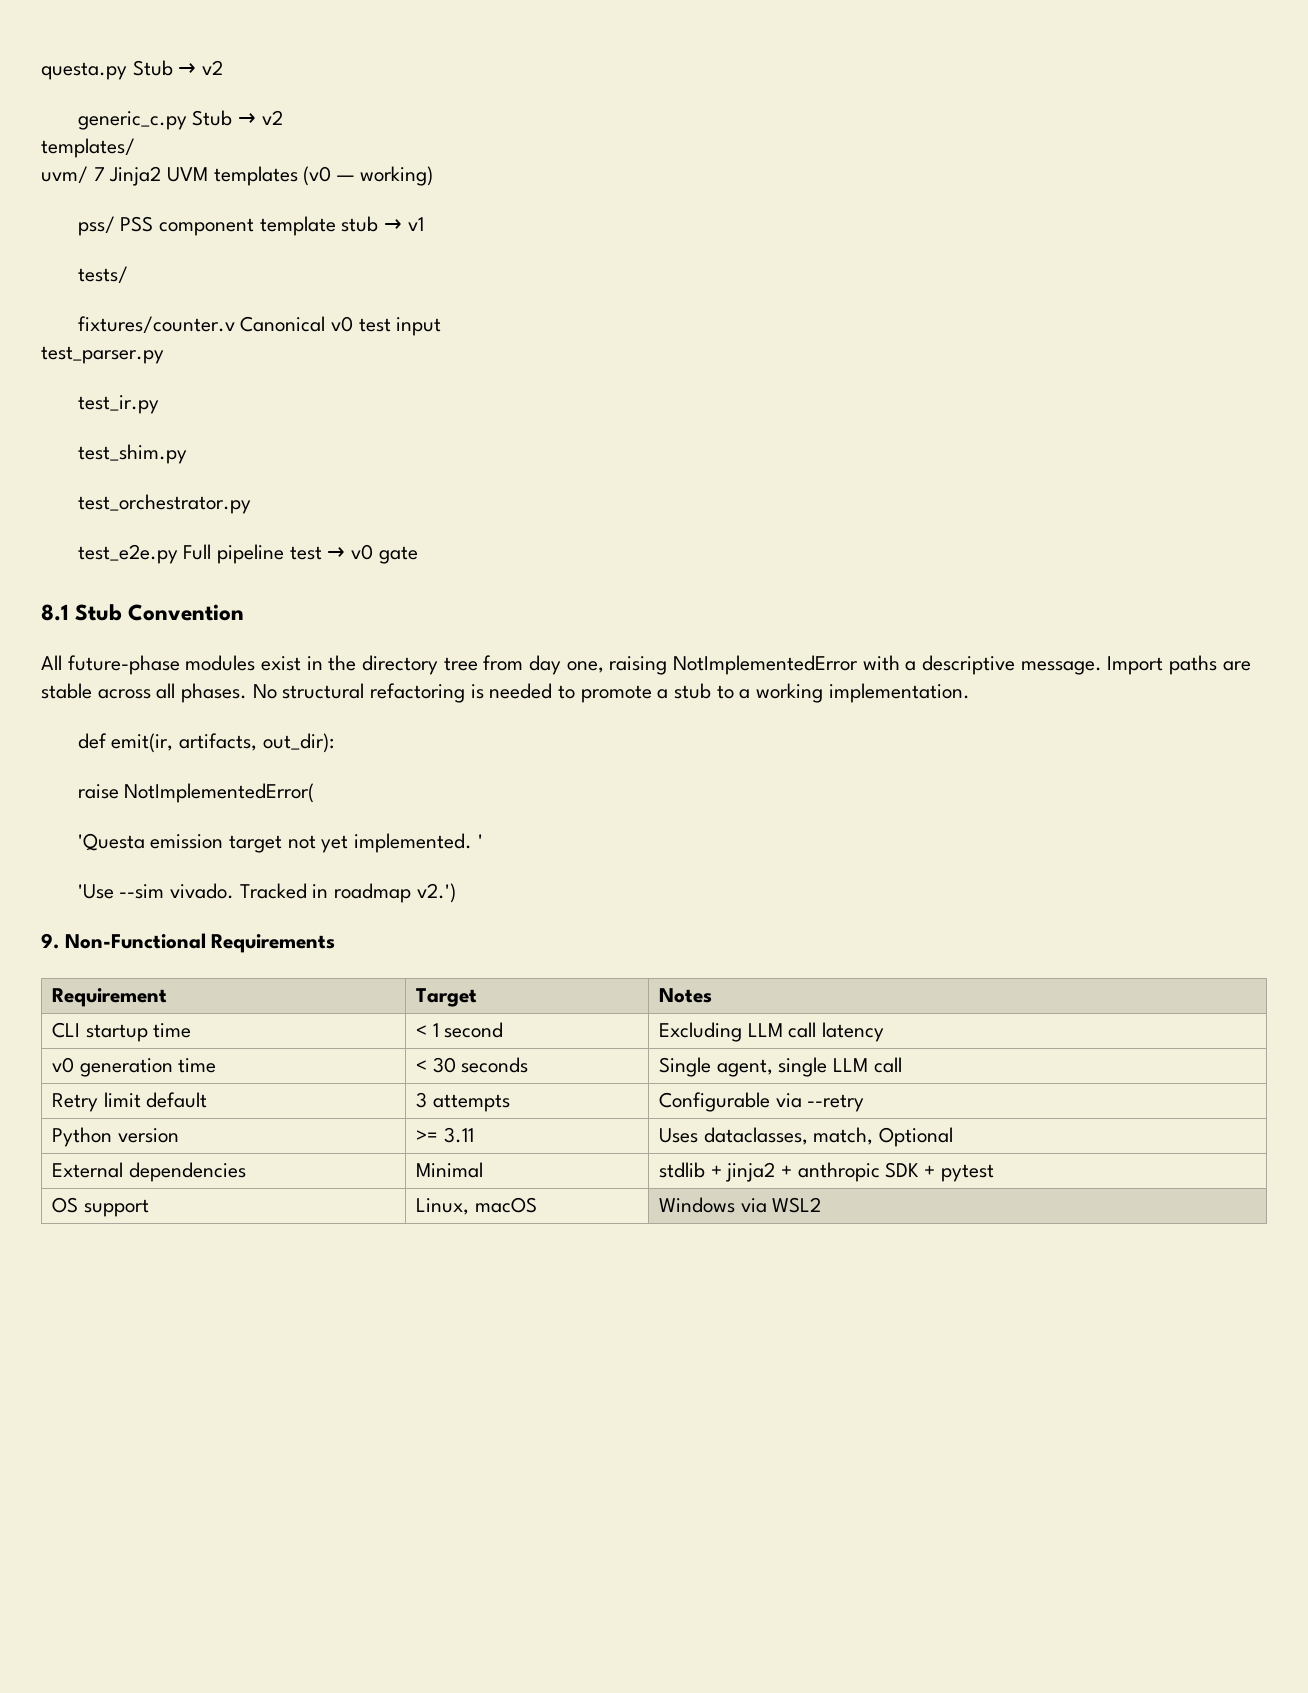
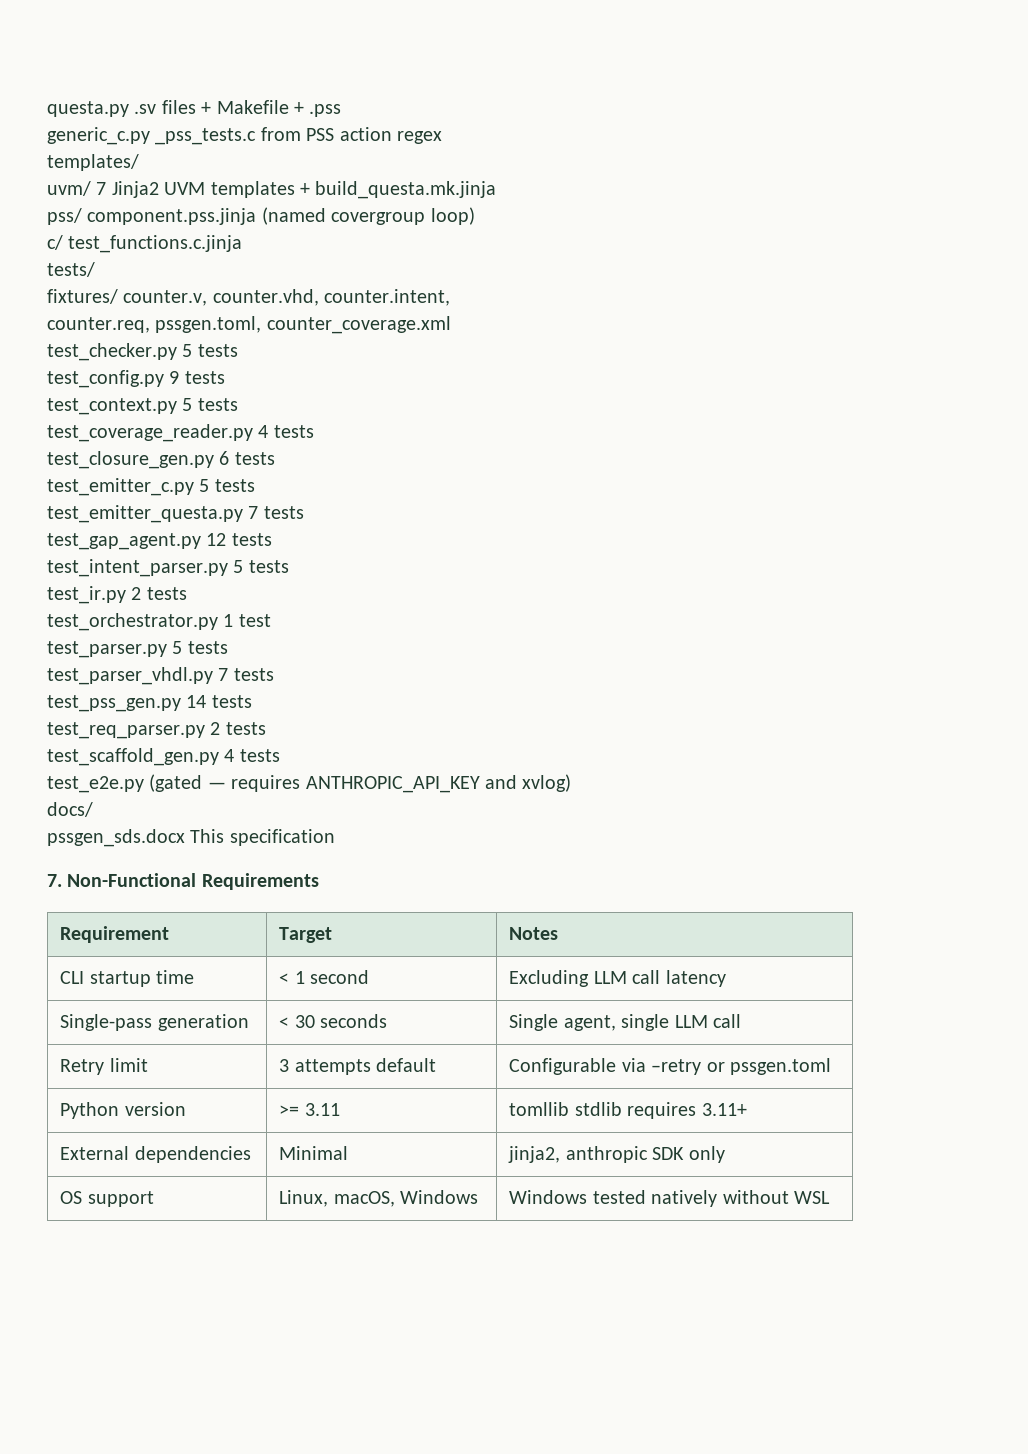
[132,60,224,76] [77,110,283,130] Stub → v2 // generic_c.py Stub → v2 -> [134,100,342,117] [47,127,442,145] .sv files + Makefile + .pss // generic_c.py _pss_tests.c from PSS action regex
[303,166,433,186] [77,216,424,236] [77,266,128,284] [77,316,442,336] (v0 — working) // pss/ PSS component template stub → v1 // tests/ // fixtures/counter.v Canonical v0 test input -> [300,181,497,199] [47,207,475,225] [47,235,243,253] [47,262,95,277] [47,289,451,306] [47,316,451,334] [47,343,238,361] [47,370,225,388] [47,398,238,415] [47,424,314,442] [47,451,275,469] [47,478,255,496] [47,505,304,523] [47,533,272,550] [47,559,289,577] [47,586,187,604] [47,613,271,631] + build_questa.mk.jinja // pss/ component.pss.jinja (named covergroup loop) // c/ test_functions.c.jinja // tests/ // fixtures/ counter.v, counter.vhd, counter.intent, // counter.req, pssgen.toml, counter_coverage.xml // test_checker.py 5 tests // test_config.py 9 tests // test_context.py 5 tests // test_coverage_reader.py 4 tests // test_closure_gen.py 6 tests // test_emitter_c.py 5 tests // test_emitter_questa.py 7 tests // test_gap_agent.py 12 tests // test_intent_parser.py 5 tests // test_ir.py 2 tests // test_orchestrator.py 1 test
[77,395,159,414] [77,444,187,464] [77,494,251,514] [77,544,418,564] [41,604,245,621] [41,655,1251,675] [41,683,970,703] [77,733,334,753] [77,783,315,803] [77,833,483,853] [77,883,456,903] [41,933,59,949] // test_ir.py // test_shim.py // test_orchestrator.py // test_e2e.py Full pipeline test → v0 gate // 8.1 Stub Convention // All future-phase modules exist in the directory tree from day one, raising NotImplementedError with a descriptive message. Import paths are stable across all phases. No structural refactoring is needed to promote a stub to a working implementation. // def emit(ir, artifacts, out_dir): // raise NotImplementedError( // 'Questa emission target not yet implemented. ' // 'Use --sim vivado. Tracked in roadmap v2.') // 9. -> [172,641,228,654] [47,667,274,685] [47,695,252,712] [47,722,266,739] [47,748,280,766] [47,774,572,793] [47,802,93,817] [47,829,335,847] [47,874,62,887] 5 tests // test_parser_vhdl.py 7 tests // test_pss_gen.py 14 tests // test_req_parser.py 2 tests // test_scaffold_gen.py 4 tests // test_e2e.py (gated — requires ANTHROPIC_API_KEY and xvlog) // docs/ // pssgen_sds.docx This specification // 7.
[52,1057,75,1073] v0 -> [60,1014,153,1031] Single-pass
[178,1058,217,1073] time -> (249, 1022) none
[146,1092,208,1108] default -> (148, 1065) none
(510, 1103) none -> [376,1058,437,1072] default
[807,1094,865,1112] --retry -> [651,1058,832,1075] –retry or pssgen.toml
[659,1127,954,1147] Uses dataclasses, match, Optional -> [509,1102,747,1119] tomllib stdlib requires 3.11+
[659,1162,994,1182] stdlib + jinja2 + anthropic SDK + pytest -> [508,1146,725,1163] jinja2, anthropic SDK only
[474,1197,537,1213] [659,1197,822,1213] macOS | Windows via WSL2 -> [333,1190,479,1207] [509,1190,831,1207] macOS, Windows | Windows tested natively without WSL

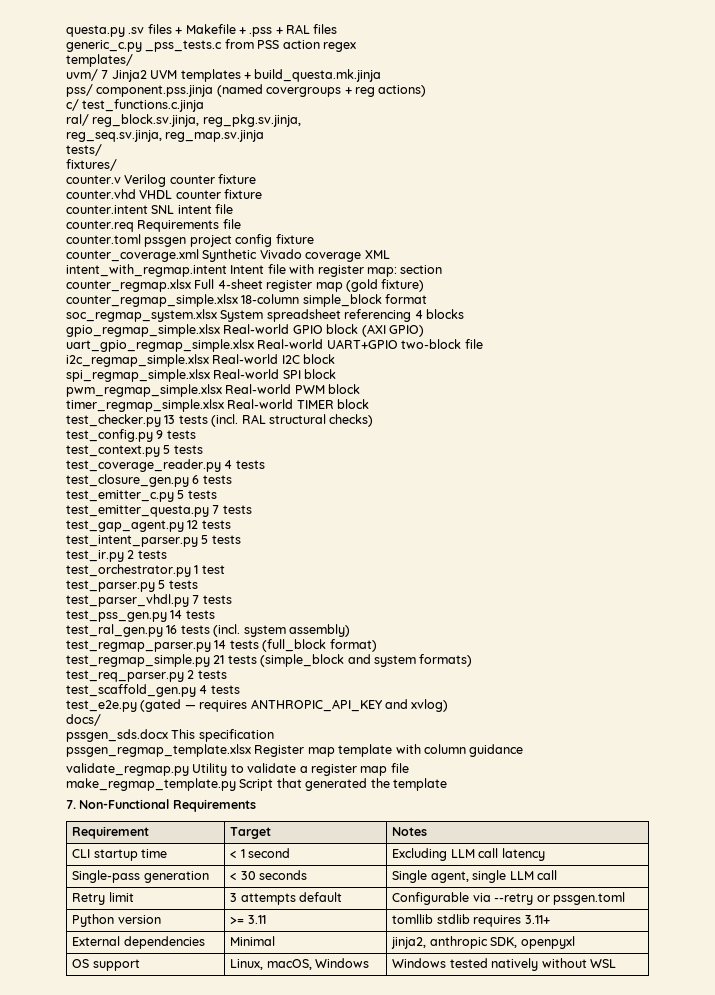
(342, 110) none -> [275,24,338,34] + RAL files
[331,207,475,225] [47,235,243,253] [47,262,95,277] [47,289,451,306] [47,316,451,334] covergroup loop) // c/ test_functions.c.jinja // tests/ // fixtures/ counter.v, counter.vhd, counter.intent, // counter.req, pssgen.toml, counter_coverage.xml -> [266,85,427,97] [66,99,205,112] [66,114,301,127] [66,130,265,142] [66,144,102,156] [66,159,117,171] [66,174,257,187] [66,189,263,199] [66,204,234,214] [66,219,241,232] [66,234,314,247] [66,249,390,262] [66,264,443,277] [66,279,425,292] [66,294,428,307] [66,309,464,322] [66,324,424,337] [66,339,483,352] [66,354,336,367] [66,369,337,382] [66,384,361,397] [66,399,370,412] covergroups + reg actions) // c/ test_functions.c.jinja // ral/ reg_block.sv.jinja, reg_pkg.sv.jinja, // reg_seq.sv.jinja, reg_map.sv.jinja // tests/ // fixtures/ // counter.v Verilog counter fixture // counter.vhd VHDL counter fixture // counter.intent SNL intent file // counter.req Requirements file // counter.toml pssgen project config fixture // counter_coverage.xml Synthetic Vivado coverage XML // intent_with_regmap.intent Intent file with register map: section // counter_regmap.xlsx Full 4-sheet register map (gold fixture) // counter_regmap_simple.xlsx 18-column simple_block format // soc_regmap_system.xlsx System spreadsheet referencing 4 blocks // gpio_regmap_simple.xlsx Real-world GPIO block (AXI GPIO) // uart_gpio_regmap_simple.xlsx Real-world UART+GPIO two-block file // i2c_regmap_simple.xlsx Real-world I2C block // spi_regmap_simple.xlsx Real-world SPI block // pwm_regmap_simple.xlsx Real-world PWM block // timer_regmap_simple.xlsx Real-world TIMER block
[182,344,238,357] 5 tests -> [164,414,374,427] 13 tests (incl. RAL structural checks)
(252, 701) none -> [66,624,350,637] [66,639,377,652] [66,654,473,667] // test_ral_gen.py 16 tests (incl. system assembly) // test_regmap_parser.py 14 tests (full_block format) // test_regmap_simple.py 21 tests (simple_block and system formats)
(335, 837) none -> [66,744,524,757] [66,763,409,776] [66,778,447,791] // pssgen_regmap_template.xlsx Register map template with column guidance // validate_regmap.py Utility to validate a register map file // make_regmap_template.py Script that generated the template
[651,1059,702,1075] –retry -> [494,893,534,905] --retry
[652,1146,725,1163] SDK only -> [490,936,575,949] SDK, openpyxl

